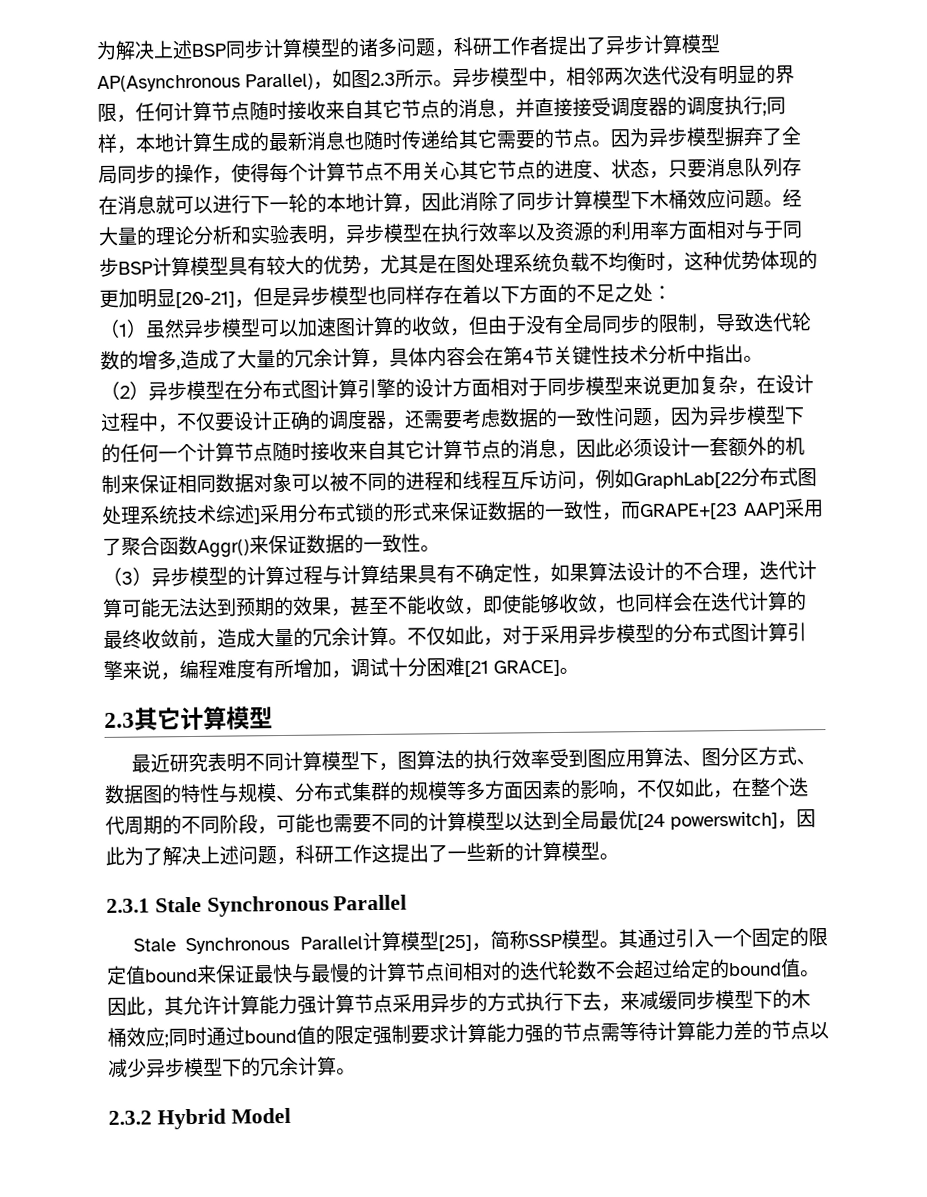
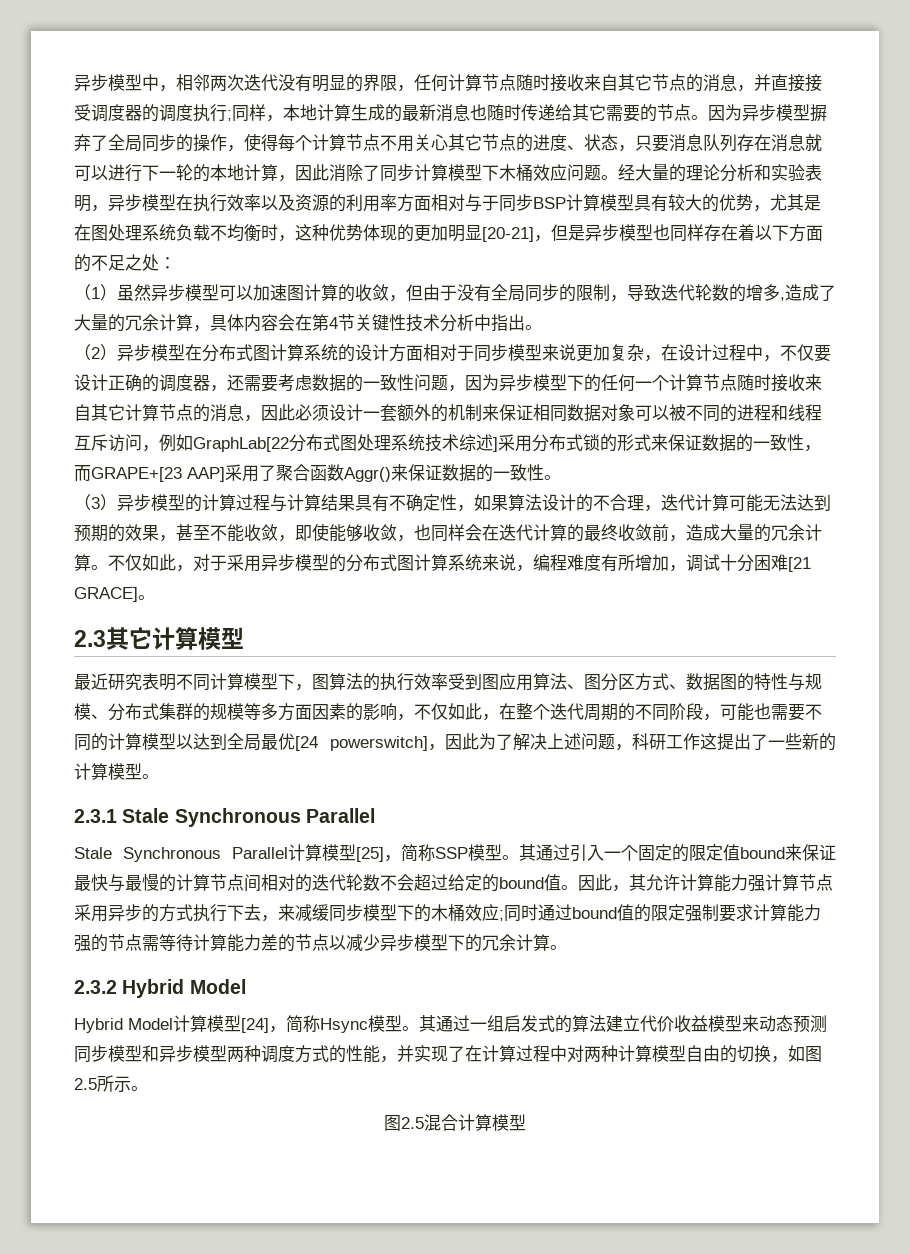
[96,34,721,61] [97,68,454,92] 为解决上述BSP同步计算模型的诸多问题，科研工作者提出了异步计算模型AP(Asynchronous Parallel)，如图2.3所示。 -> (74, 83) none
[357,378,396,399] 引擎 -> [304,344,338,361] 系统
[787,622,807,642] [103,660,123,680] 引擎 -> [448,554,482,571] 系统
(291, 1115) none -> [74,1015,827,1033] [74,1045,822,1063] [74,1075,148,1092] [384,1114,526,1131] // Hybrid Model计算模型[24]，简称Hsync模型。其通过一组启发式的算法建立代价收益模型来动态预测同步模型和异步模型两种调度方式的性能，并实现了在计算过程中对两种计算模型自由的切换，如图2.5所示。 // 图2.5混合计算模型

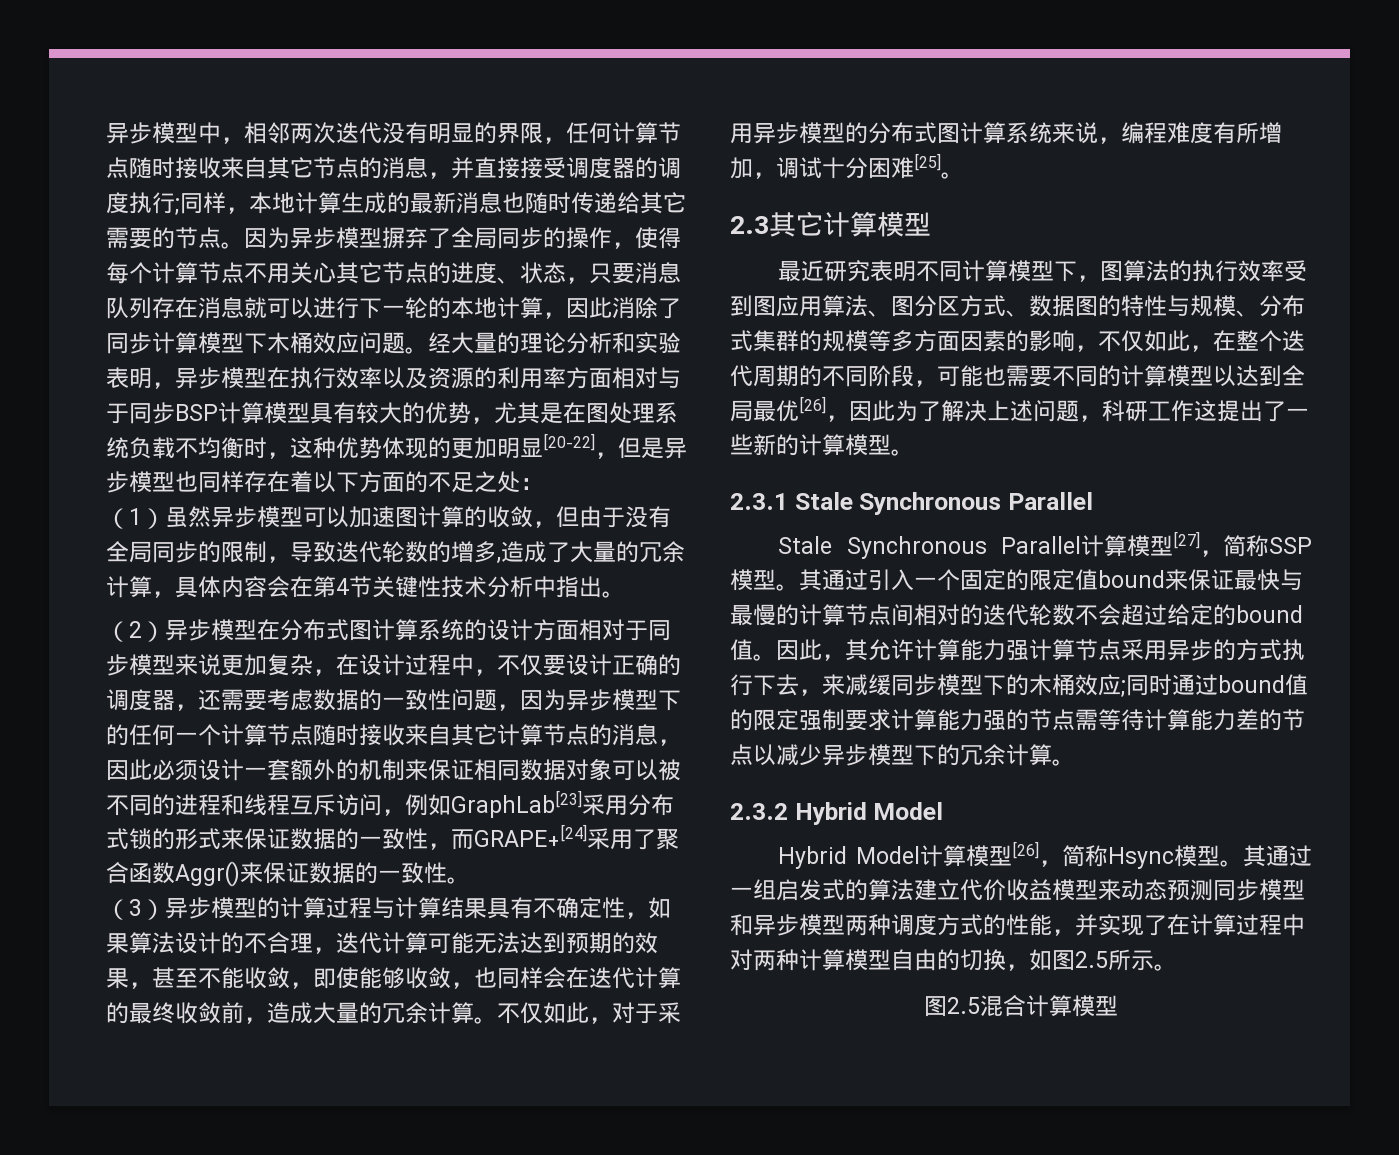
[482,227,534,242] [20-21] -> [543,433,595,451] [20-22]
[193,434,498,452] GraphLab[22分布式图处理系统技术综述] -> [451,790,582,818] GraphLab[23]
[91,467,225,482] GRAPE+[23 AAP] -> [474,824,587,847] GRAPE+[24]
[788,557,811,572] [74,587,138,602] [21 GRACE] -> [914,153,941,171] [25]
[295,736,428,751] [24 powerswitch] -> [799,396,826,414] [26]
[356,847,384,862] [25] -> [1173,531,1200,549] [27]
[241,1018,269,1033] [24] -> [1012,841,1039,859] [26]

